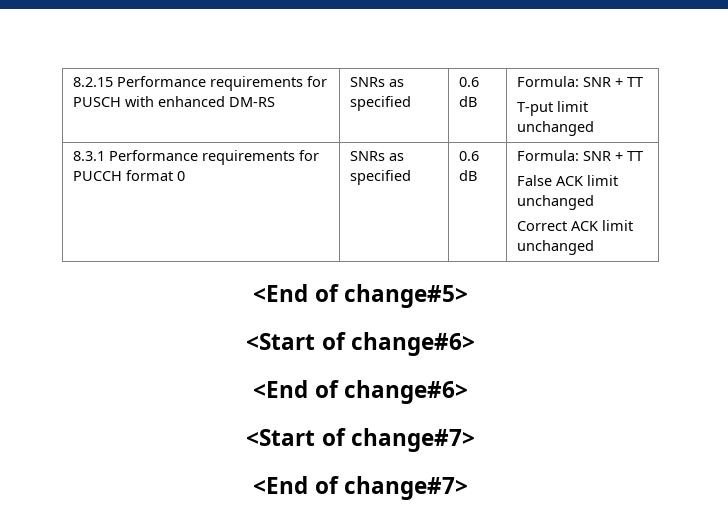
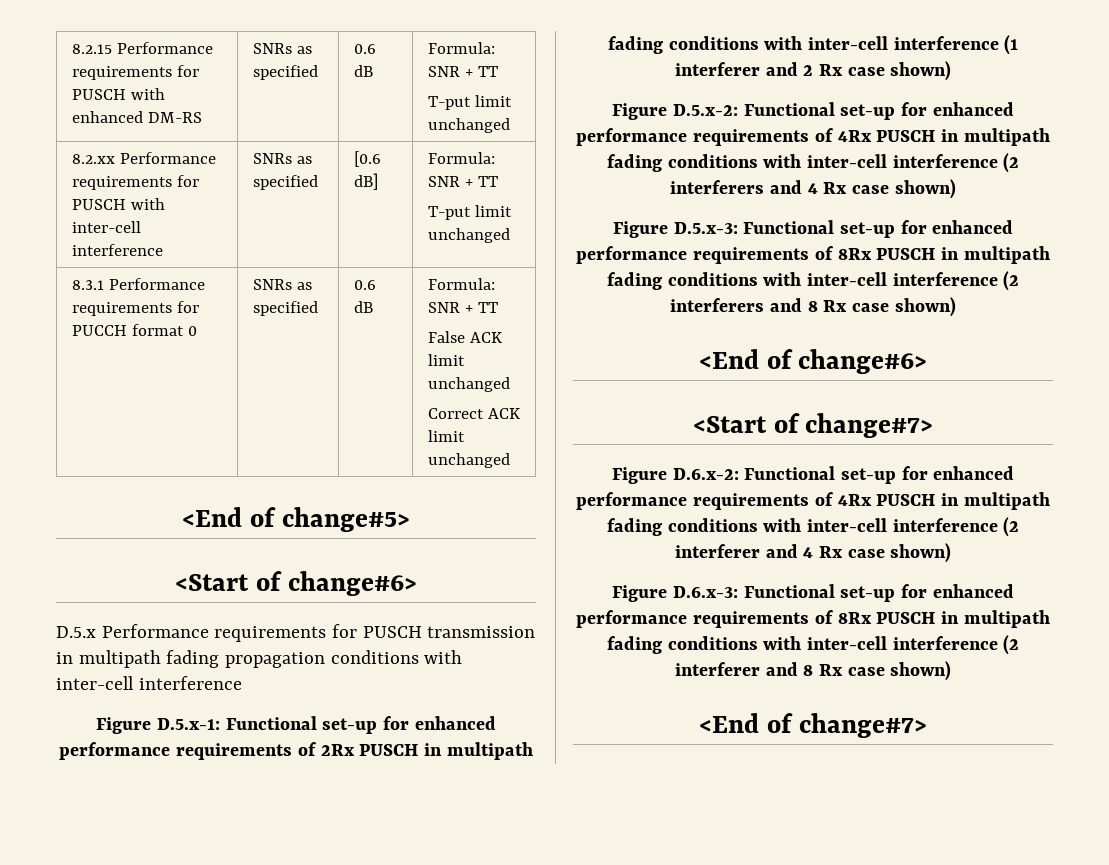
(594, 128) none -> [71,152,216,164] [71,175,199,190] [71,198,165,210] [71,221,141,233] [71,244,163,256] [252,153,312,164] [252,175,318,190] [353,151,381,167] [353,173,378,190] [427,152,495,164] [427,176,498,187] [427,205,512,220] [427,228,510,243] // 8.2.xx Performance requirements for PUSCH with inter-cell interference | SNRs as specified | [0.6 dB] | Formula: SNR + TT // T-put limit unchanged
(475, 344) none -> [56,624,536,642] [56,650,463,668] [56,676,242,690] [96,716,496,734] [59,742,533,760] [607,35,1019,55] [674,61,952,81] [612,102,1014,120] [576,128,1050,146] [606,153,1020,173] [670,179,956,199] [612,220,1014,238] [576,246,1050,264] [606,271,1020,291] [670,297,956,317] // D.5.x Performance requirements for PUSCH transmission in multipath fading propagation conditions with inter-cell interference // Figure D.5.x-1: Functional set-up for enhanced performance requirements of 2Rx PUSCH in multipath fading conditions with inter-cell interference (1 interferer and 2 Rx case shown) // Figure D.5.x-2: Functional set-up for enhanced performance requirements of 4Rx PUSCH in multipath fading conditions with inter-cell interference (2 interferers and 4 Rx case shown) // Figure D.5.x-3: Functional set-up for enhanced performance requirements of 8Rx PUSCH in multipath fading conditions with inter-cell interference (2 interferers and 8 Rx case shown)
(475, 440) none -> [611,466,1015,484] [576,492,1050,510] [606,517,1020,537] [674,543,952,563] [612,584,1014,602] [576,610,1050,628] [606,635,1020,655] [674,661,952,681] // Figure D.6.x-2: Functional set-up for enhanced performance requirements of 4Rx PUSCH in multipath fading conditions with inter-cell interference (2 interferer and 4 Rx case shown) // Figure D.6.x-3: Functional set-up for enhanced performance requirements of 8Rx PUSCH in multipath fading conditions with inter-cell interference (2 interferer and 8 Rx case shown)

